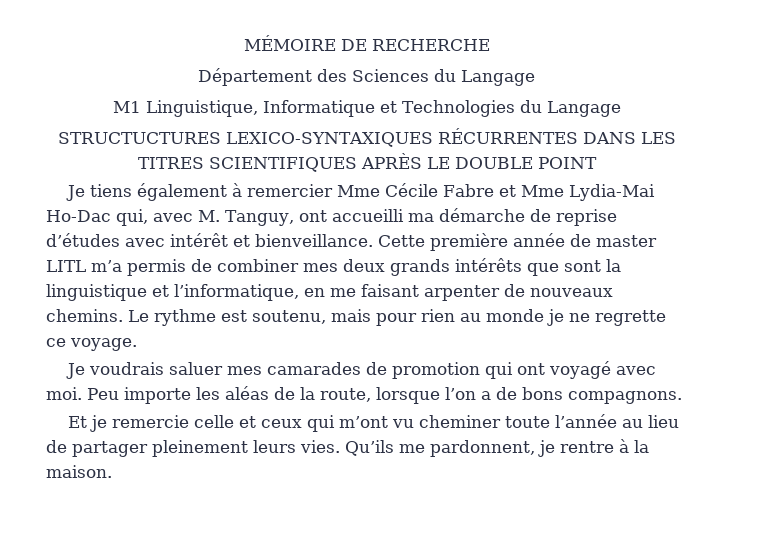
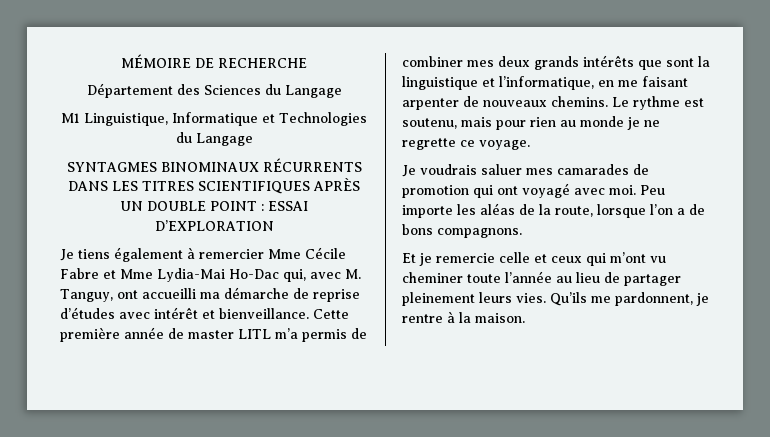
[57,128,578,147] STRUCTUCTURES LEXICO-SYNTAXIQUES RÉCURRENTES -> [66,158,362,172] SYNTAGMES BINOMINAUX RÉCURRENTS
[426,157,450,169] LE -> [120,201,143,211] UN
(597, 163) none -> [261,201,308,211] [154,220,274,231] : ESSAI D’EXPLORATION

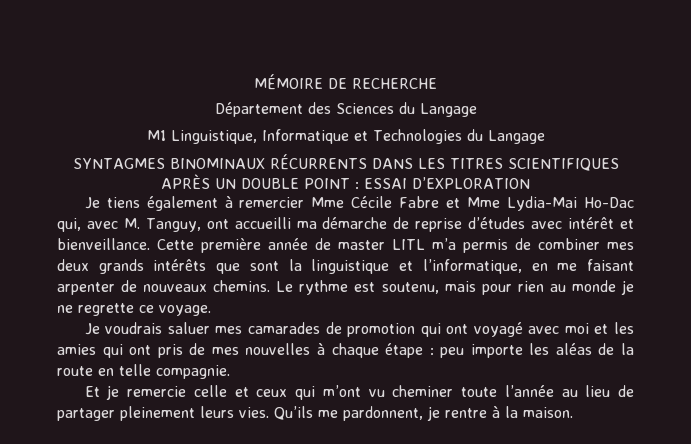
[609,185,665,195] moi. Peu -> [564,322,634,334] [57,343,465,358] moi et les amies qui ont pris de mes nouvelles à chaque étape : peu
[555,204,705,218] [402,224,522,238] route, lorsque l’on a de bons compagnons. -> [57,364,230,379] route en telle compagnie.

